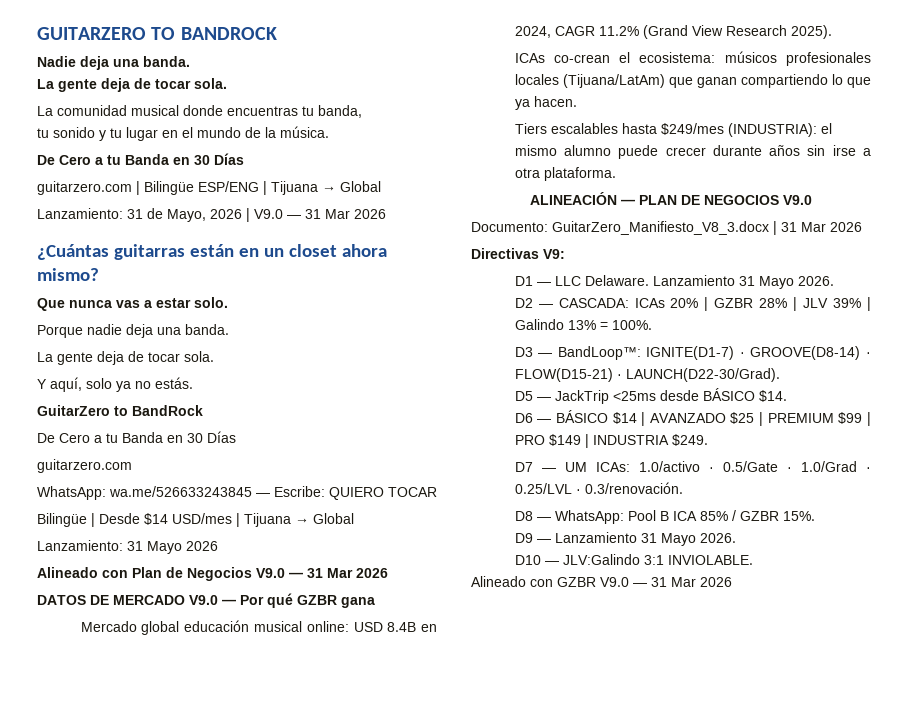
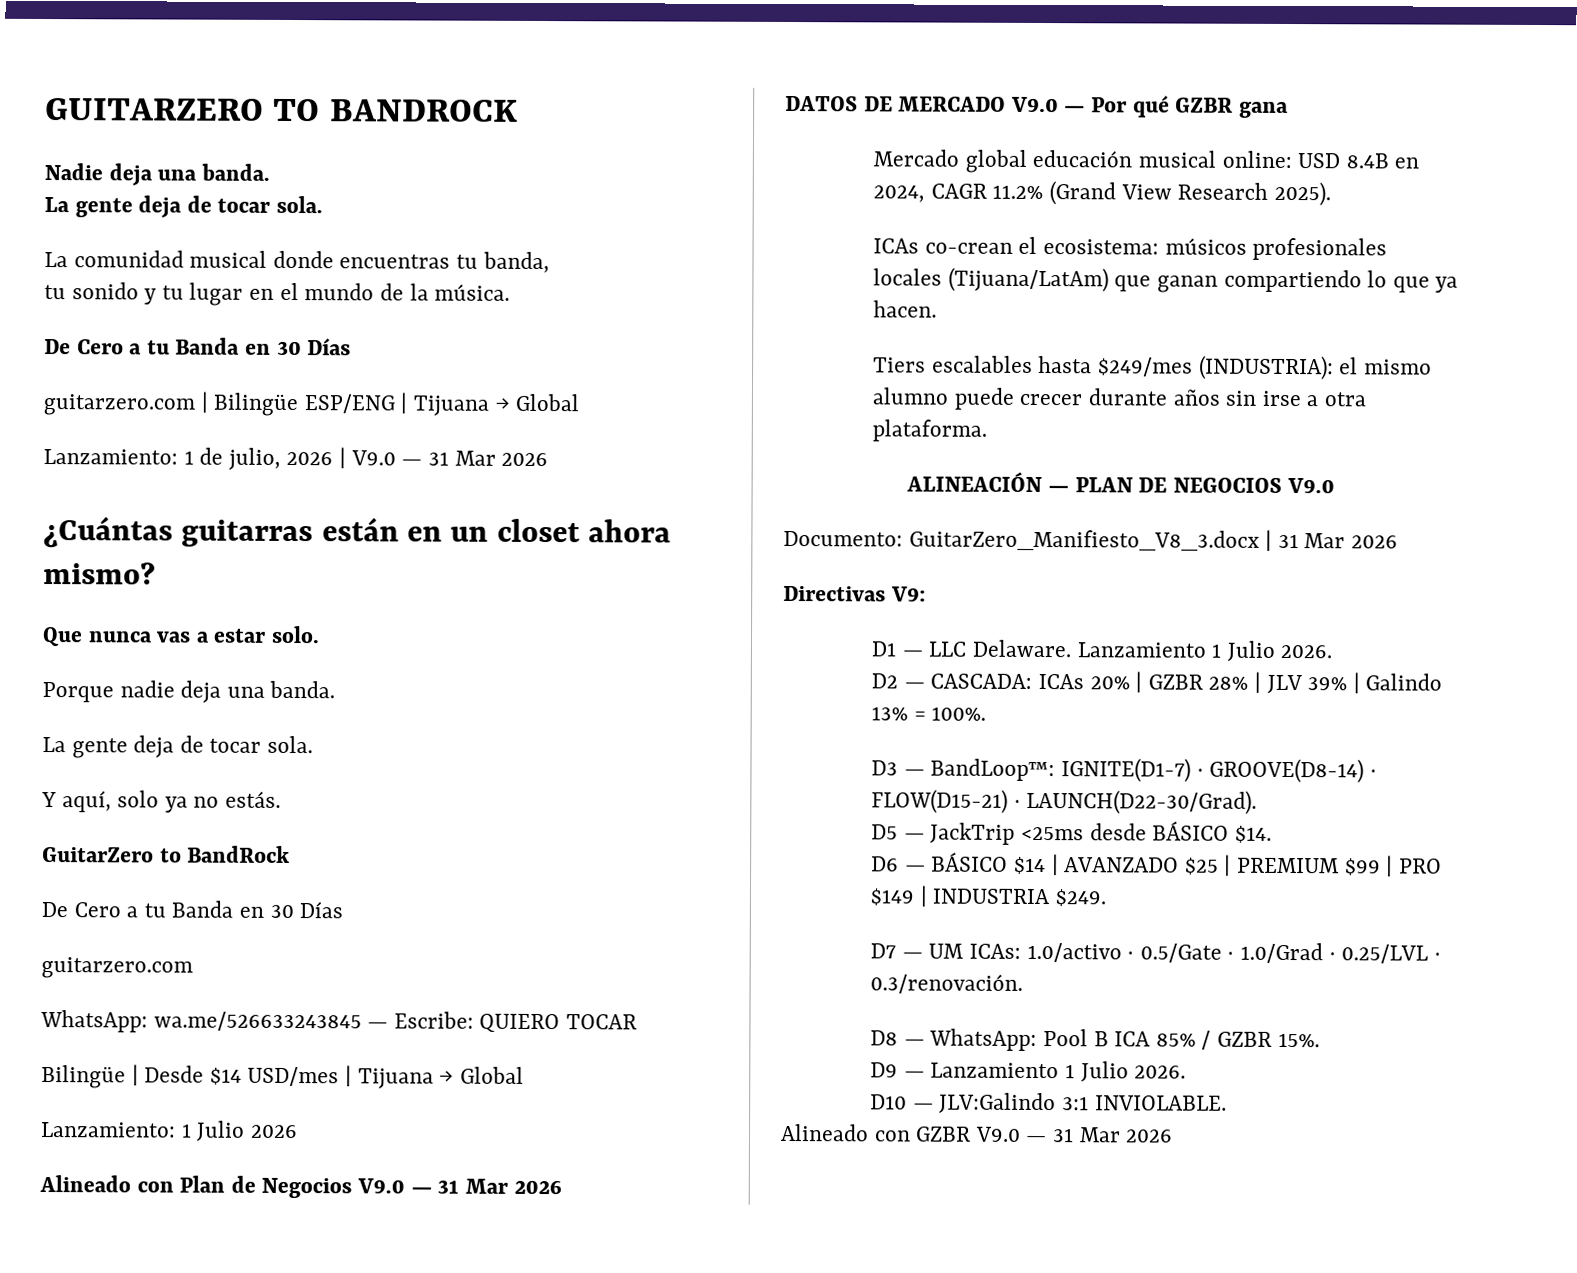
[127,208,206,222] 31 de Mayo, -> [183,447,281,470] 1 de julio,
[127,541,182,554] 31 Mayo -> [180,1120,246,1142] 1 Julio
[738,276,794,289] 31 Mayo -> [1211,640,1275,662] 1 Julio
[640,533,696,546] 31 Mayo -> [1064,1061,1129,1083] 1 Julio

